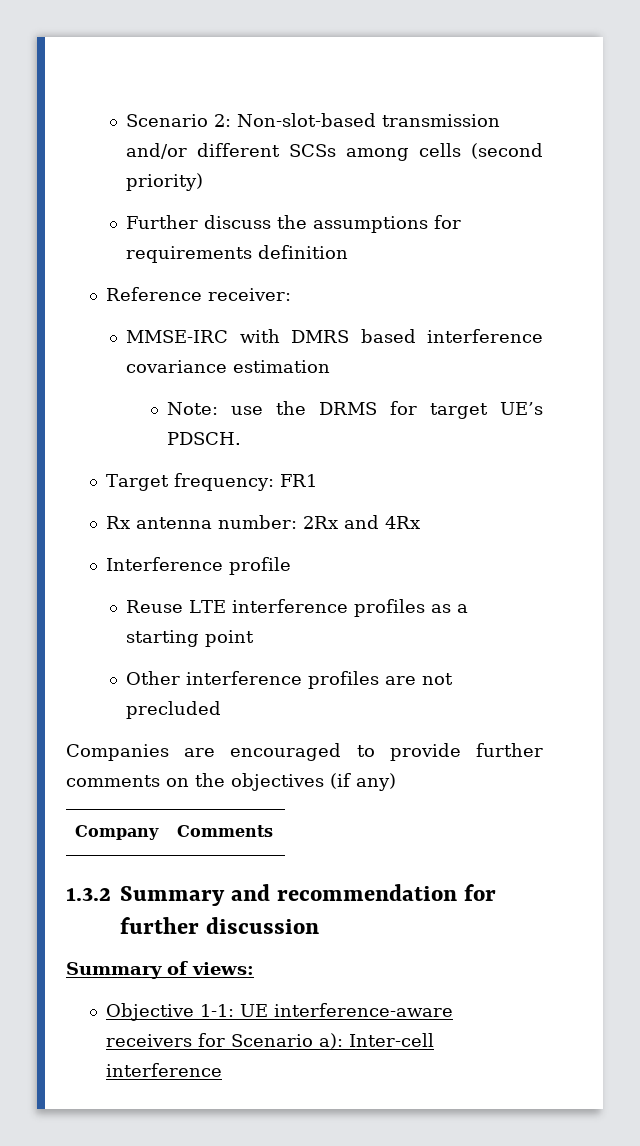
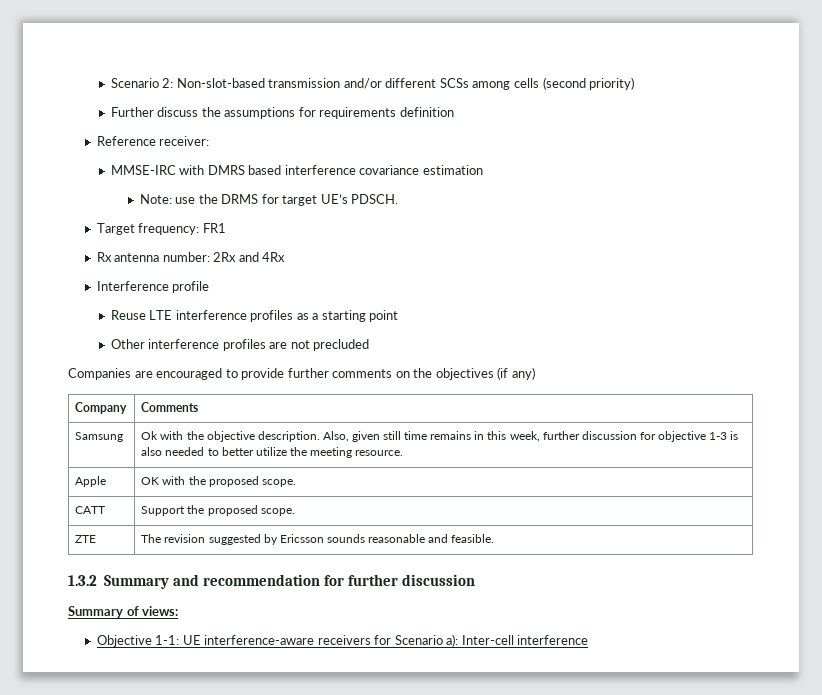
(274, 831) none -> [75,432,124,442] [141,431,739,442] [141,447,404,458] [75,476,107,487] [141,476,296,487] [75,506,106,514] [141,505,295,516] [75,535,97,543] [141,534,495,545] // Samsung | Ok with the objective description. Also, given still time remains in this week, further discussion for objective 1-3 is also needed to better utilize the meeting resource. // Apple | OK with the proposed scope. // CATT | Support the proposed scope. // ZTE | The revision suggested by Ericsson sounds reasonable and feasible.

